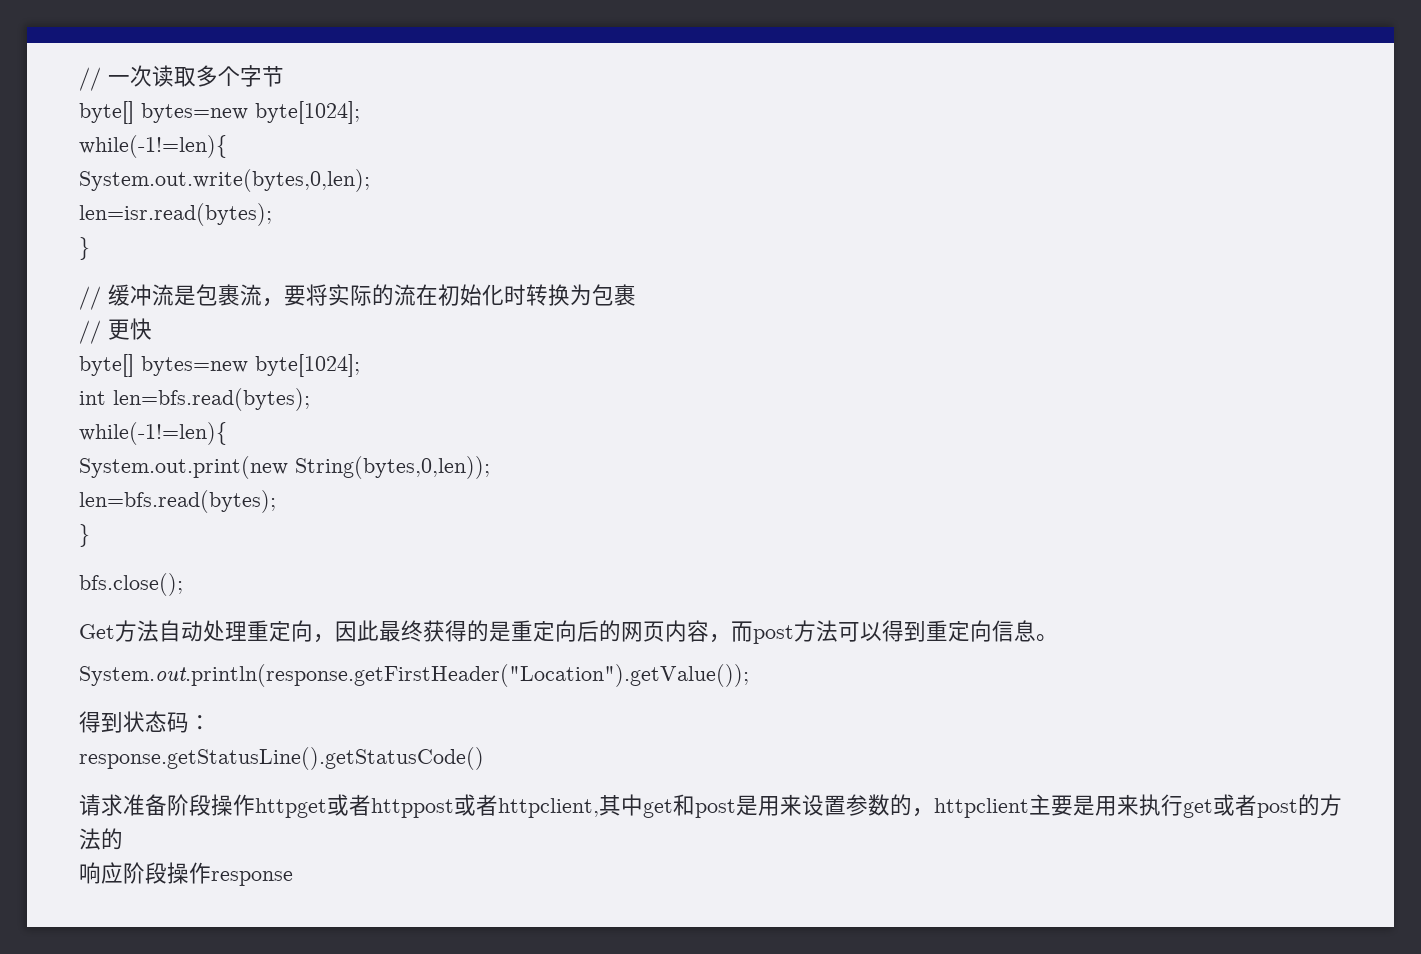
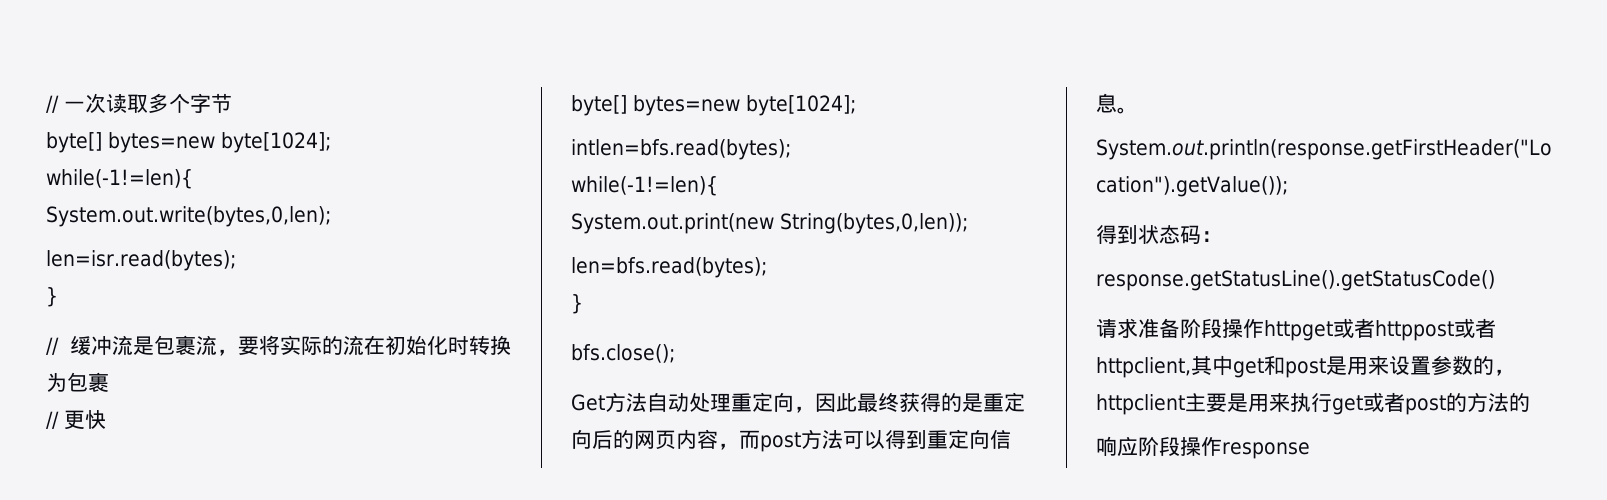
[79,388,310,411] int len=bfs.read(bytes); -> [571,139,791,160] intlen=bfs.read(bytes);

